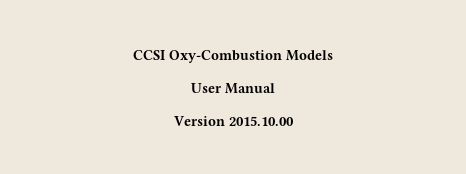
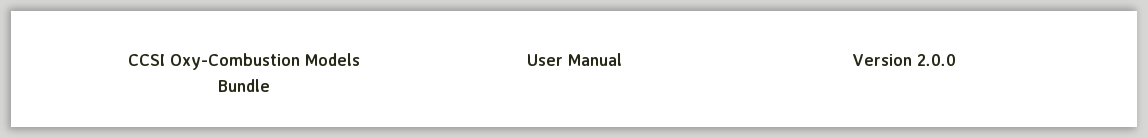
(333, 55) none -> [218,79,270,92] Bundle
[228,116,294,126] 2015.10.00 -> [916,54,956,66] 2.0.0

